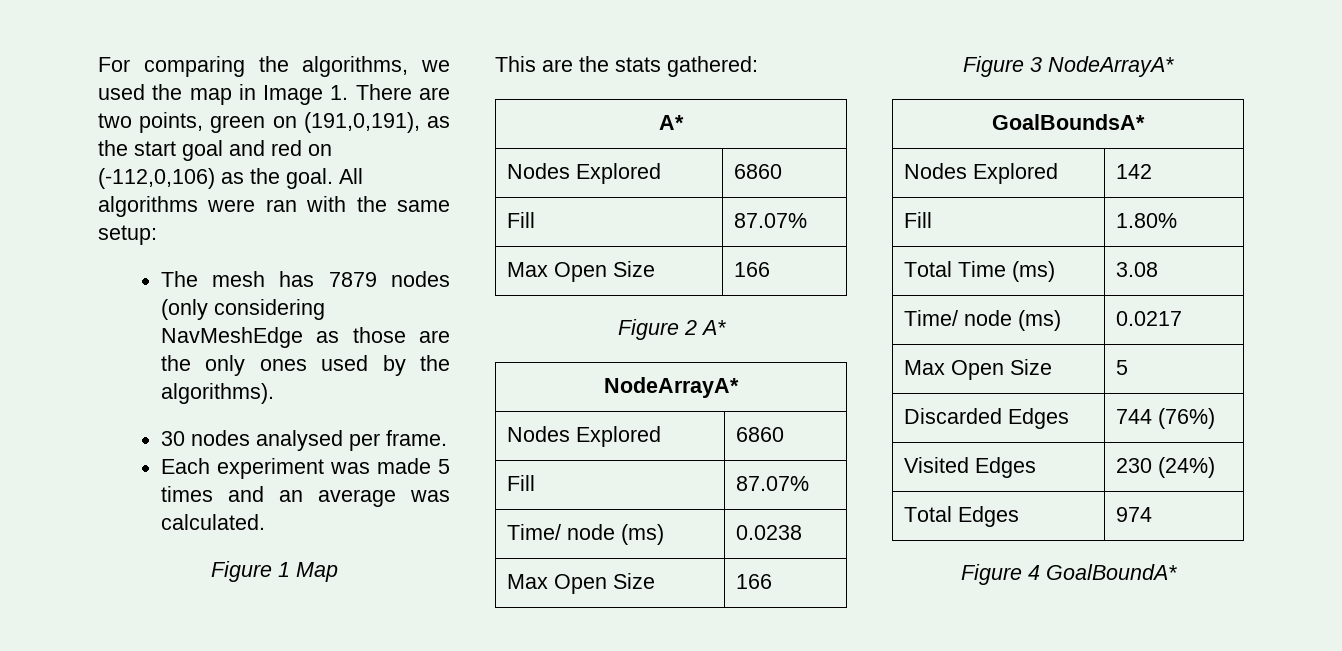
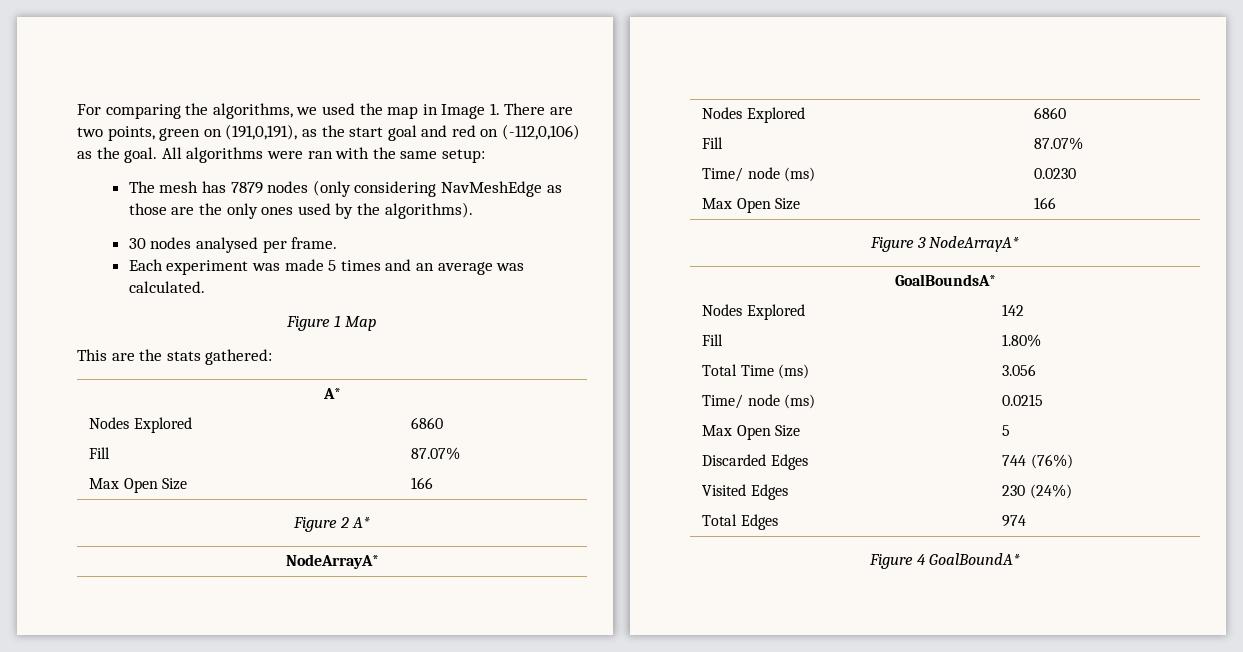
[736,525,803,540] 0.0238 -> [1034,168,1077,179] 0.0230
[1116,262,1159,277] [904,310,1062,331] [1116,311,1183,326] 3.08 // Time/ node (ms) | 0.0217 -> [1002,364,1037,376] [702,394,815,409] [1002,394,1044,406] 3.056 // Time/ node (ms) | 0.0215

